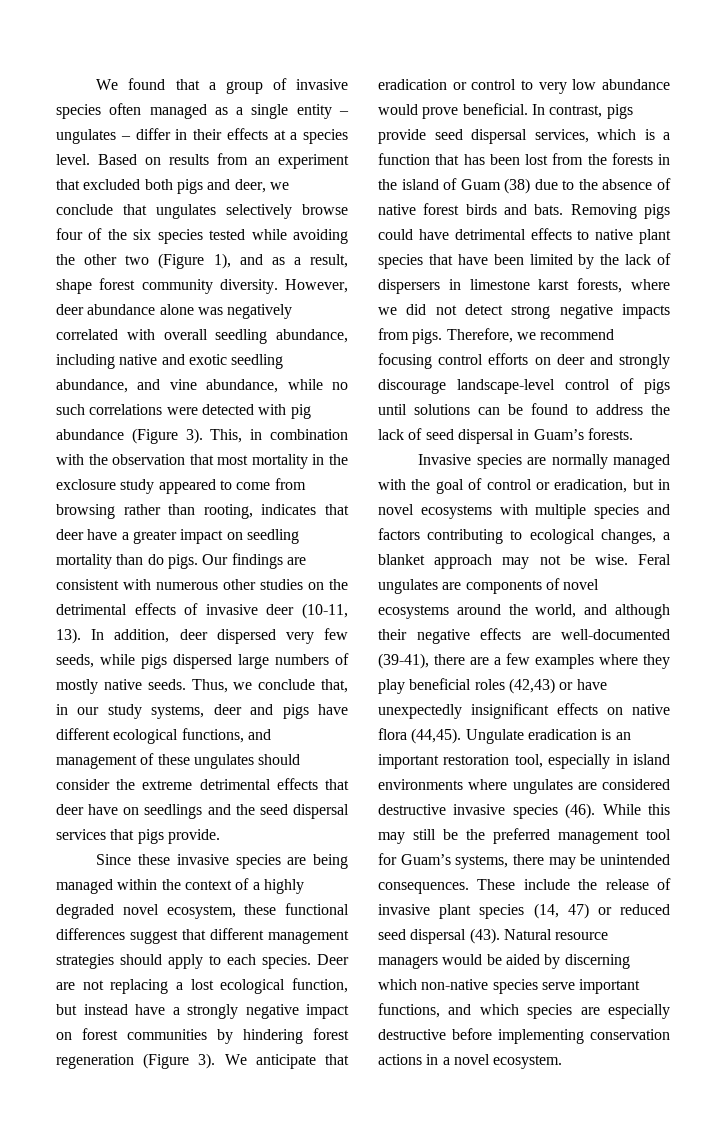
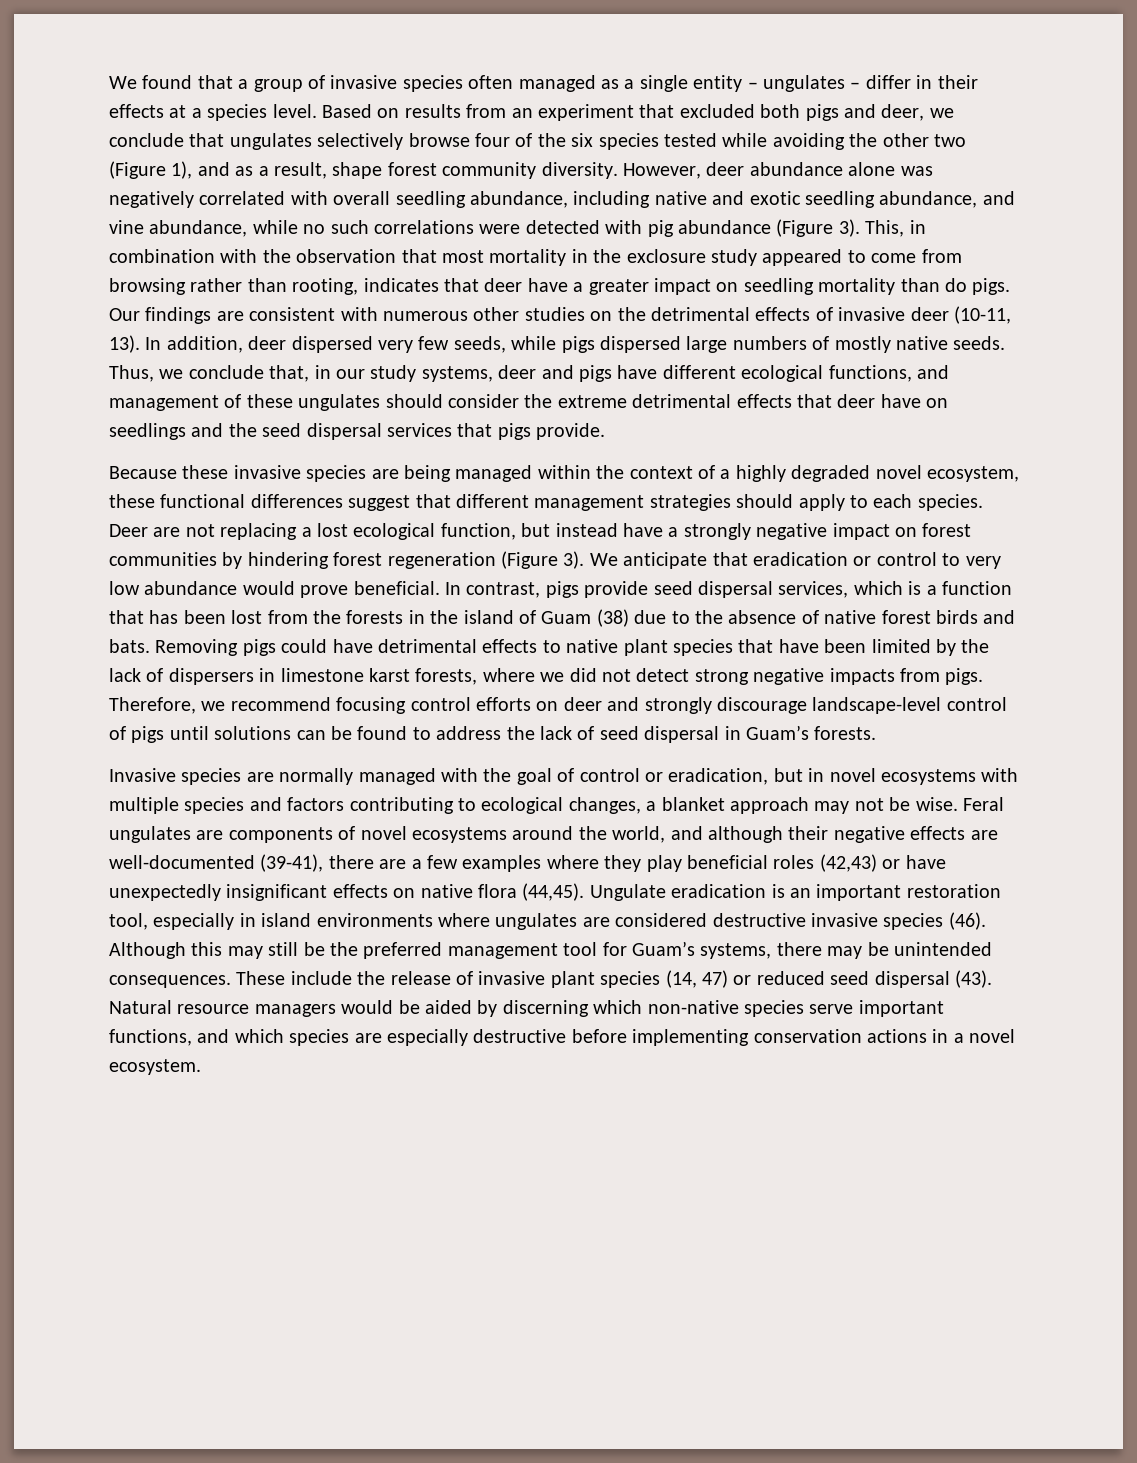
[96,854,132,865] Since -> [109,466,177,479] Because
[602,804,641,815] While -> [109,942,186,959] Although

